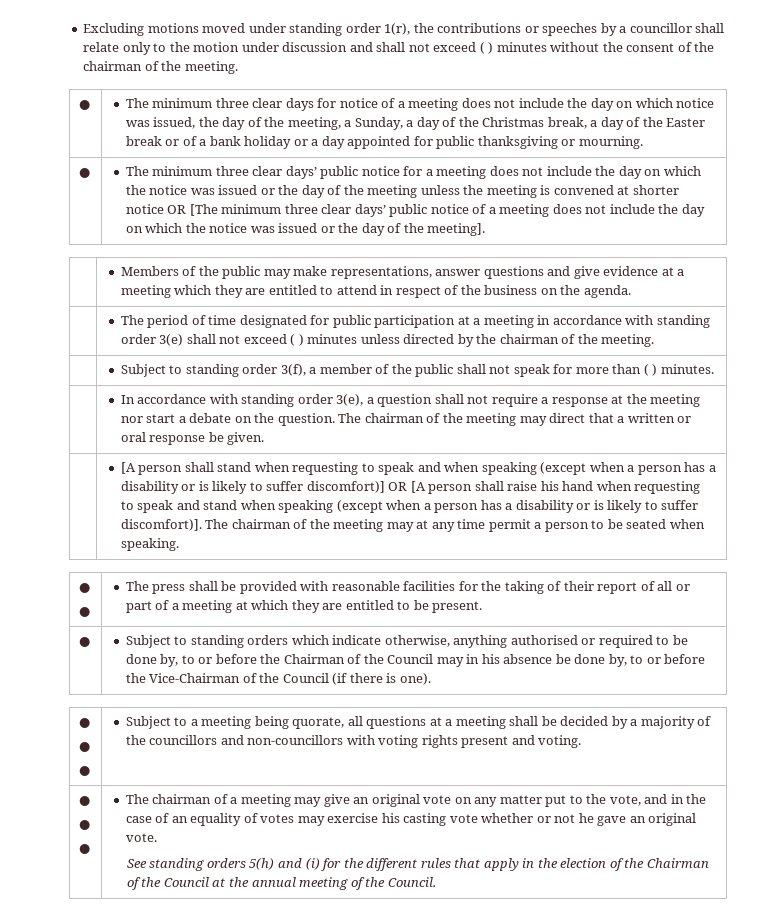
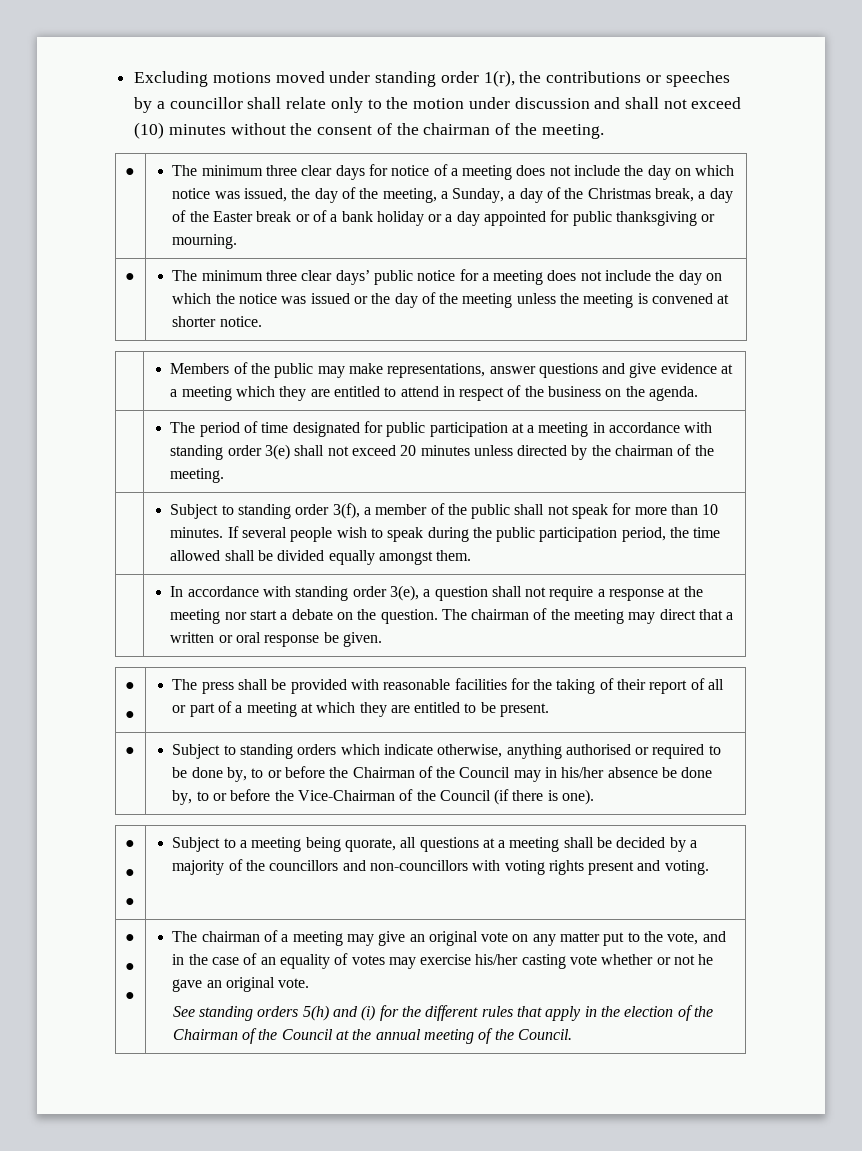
[479,42,494,54] ( ) -> [134,122,165,139] (10)
[125,204,705,217] [125,223,486,236] notice OR [The minimum three clear days’ public notice of a meeting does not include the day on which the notice was issued or the day of the meeting]. -> [219,316,262,327] notice.
[290,334,304,346] ( ) -> [400,445,417,456] 20
[643,364,658,376] ( ) -> [702,504,719,515] 10
(714, 369) none -> [227,526,721,542] [170,550,472,565] If several people wish to speak during the public participation period, the time allowed shall be divided equally amongst them.
[120,462,716,475] [120,481,701,494] [120,500,699,513] [120,519,705,532] [120,538,179,551] // | [A person shall stand when requesting to speak and when speaking (except when a person has a disability or is likely to suffer discomfort)] OR [A person shall raise his hand when requesting to speak and stand when speaking (except when a person has a disability or is likely to suffer discomfort)]. The chairman of the meeting may at any time permit a person to be seated when speaking. -> (382, 639) none
[481,654,500,664] his -> [561,767,605,778] his/her
[381,813,400,823] his -> [475,954,519,965] his/her

